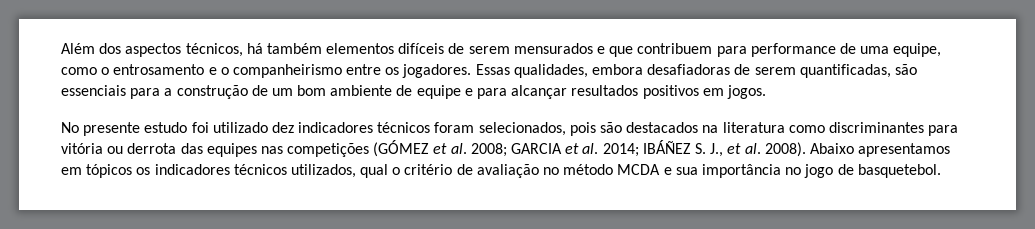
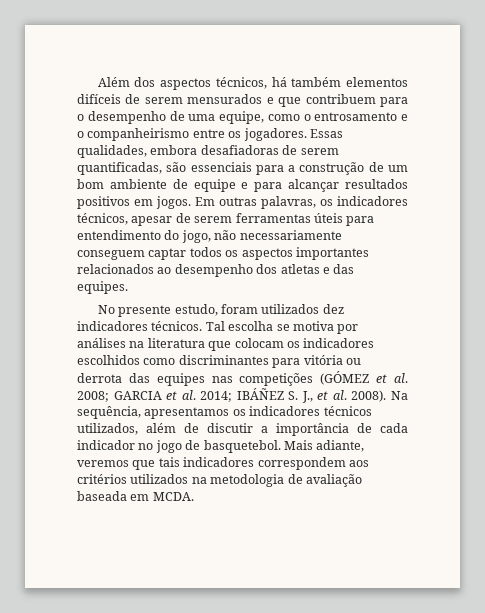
[750,43,836,57] performance -> [77,111,166,124] o desempenho
[61,122,785,136] // No presente estudo foi utilizado dez indicadores técnicos foram selecionados, pois são destacados na literatura -> [195,196,408,209] [77,213,375,226] [77,230,342,243] [77,247,369,260] [77,264,355,277] [77,281,128,294] [97,304,344,317] [77,321,359,334] [77,338,375,351] [77,355,140,365] Em outras palavras, os indicadores técnicos, apesar de serem ferramentas úteis para entendimento do jogo, não necessariamente conseguem captar todos os aspectos importantes relacionados ao desempenho dos atletas e das equipes. // No presente estudo, foram utilizados dez indicadores técnicos. Tal escolha se motiva por análises na literatura que colocam os indicadores escolhidos
[809,143,951,157] [61,164,941,178] Abaixo apresentamos em tópicos os indicadores técnicos utilizados, qual o critério de avaliação no método MCDA e sua importância no jogo de basquetebol. -> [391,391,408,400] [77,406,372,419] [77,423,408,436] [77,440,365,453] [77,457,369,470] [77,474,362,487] [77,491,194,501] Na sequência, apresentamos os indicadores técnicos utilizados, além de discutir a importância de cada indicador no jogo de basquetebol. Mais adiante, veremos que tais indicadores correspondem aos critérios utilizados na metodologia de avaliação baseada em MCDA.

